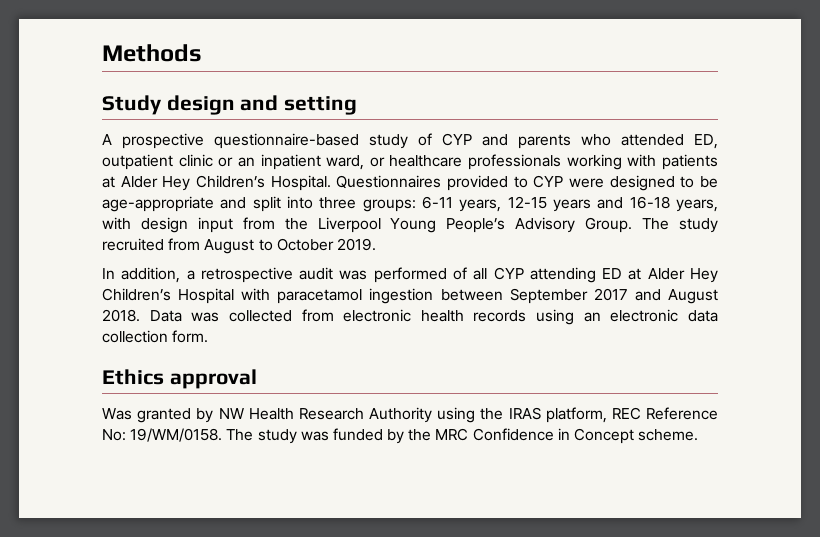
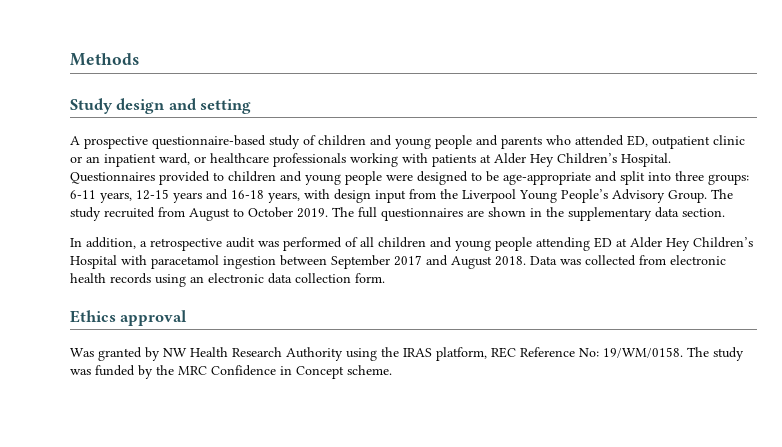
[442,133,472,146] CYP -> [318,135,472,149] children and young people
[533,175,564,188] CYP -> [228,171,382,185] children and young people
(376, 244) none -> [332,207,725,221] The full questionnaires are shown in the supplementary data section.
[493,267,524,280] CYP -> [378,237,532,251] children and young people

